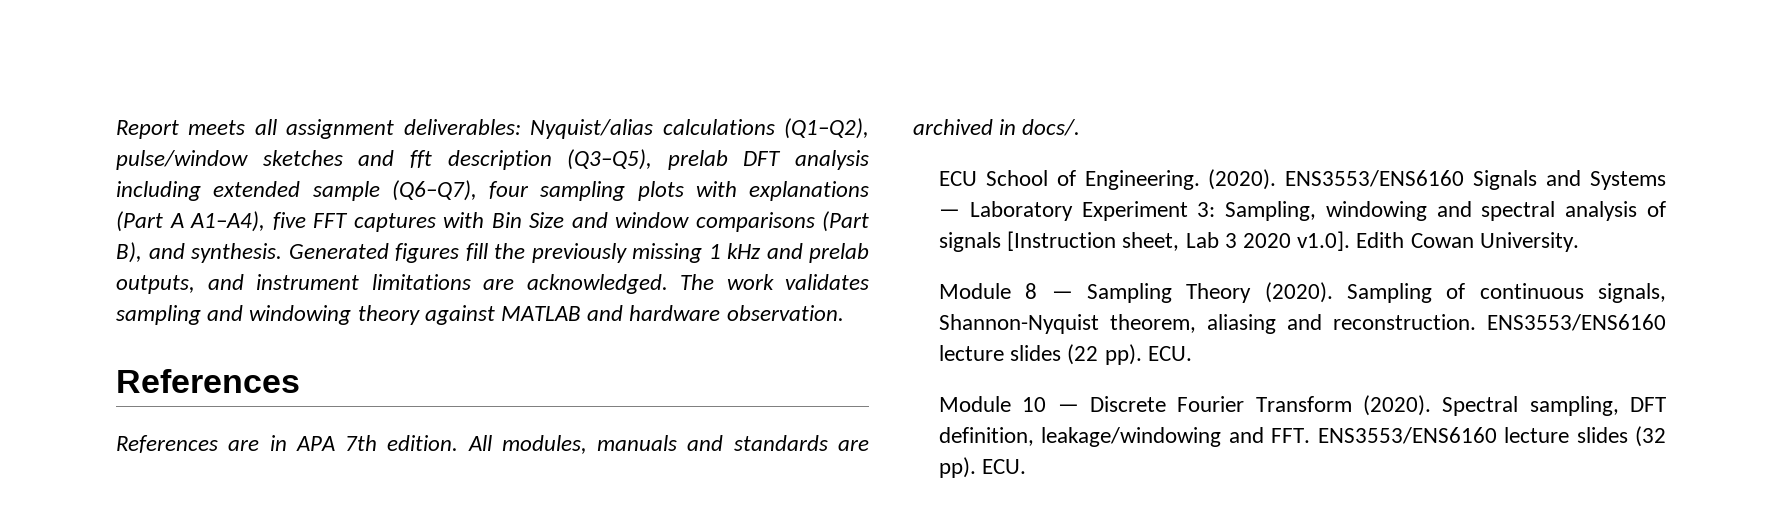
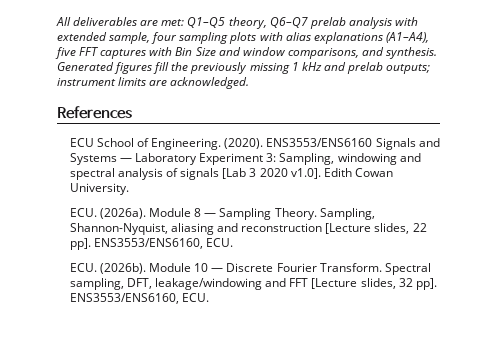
[116,118,869,139] [116,149,869,170] [116,180,869,201] [116,211,265,232] Report meets all assignment deliverables: Nyquist/alias calculations (Q1–Q2), pulse/window sketches and fft description (Q3–Q5), prelab DFT analysis including extended sample (Q6–Q7), four sampling plots with explanations (Part A A1–A4), -> [56,17,418,29] [57,32,429,44] All deliverables are met: Q1–Q5 theory, Q6–Q7 prelab analysis with extended sample, four sampling plots with alias explanations (A1–A4),
[695,211,869,232] [116,242,142,263] comparisons (Part B), -> [287,48,359,59] comparisons,
[116,274,869,294] [116,305,844,325] [116,369,300,393] [116,435,869,454] [913,119,1081,136] outputs, and instrument limitations are acknowledged. The work validates sampling and windowing theory against MATLAB and hardware observation. // References // References are in APA 7th edition. All modules, manuals and standards are archived in docs/. -> [386,64,431,74] [57,77,250,89] [57,106,132,119] outputs; instrument limits are acknowledged. // References
[1007,231,1219,251] [Instruction sheet, Lab -> [222,168,247,179] [Lab
(1579, 242) none -> [69,208,147,219] ECU. (2026a).
[1186,282,1666,303] [938,314,1666,334] [938,344,1142,365] Theory (2020). Sampling of continuous signals, Shannon-Nyquist theorem, aliasing and reconstruction. ENS3553/ENS6160 lecture slides (22 pp). -> [274,208,375,220] [69,223,427,235] [69,238,204,250] Theory. Sampling, Shannon-Nyquist, aliasing and reconstruction [Lecture slides, 22 pp]. ENS3553/ENS6160,
(1192, 353) none -> [69,263,147,274] ECU. (2026b).
[1255,395,1666,416] [938,426,1666,447] [938,457,976,478] Transform (2020). Spectral sampling, DFT definition, leakage/windowing and FFT. ENS3553/ENS6160 lecture slides (32 pp). -> [319,263,431,275] [69,278,437,290] [69,293,179,304] Transform. Spectral sampling, DFT, leakage/windowing and FFT [Lecture slides, 32 pp]. ENS3553/ENS6160,

